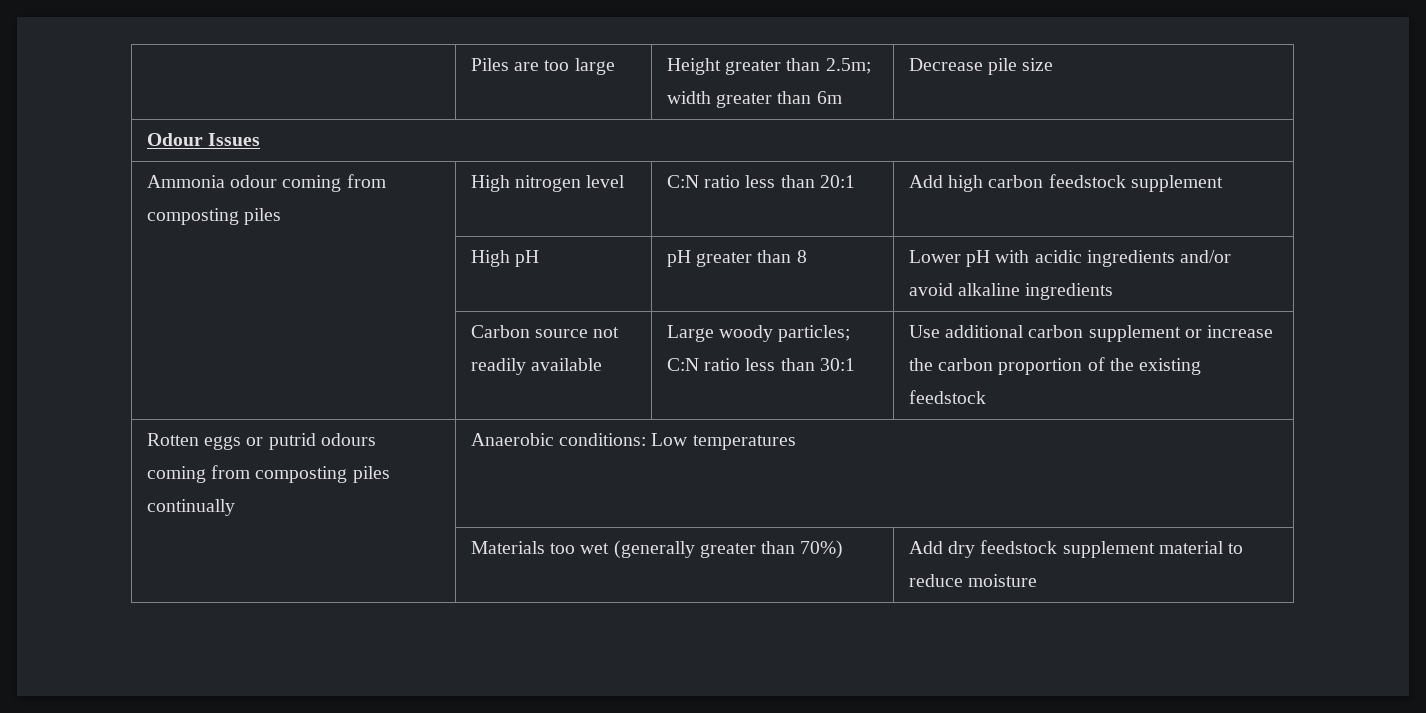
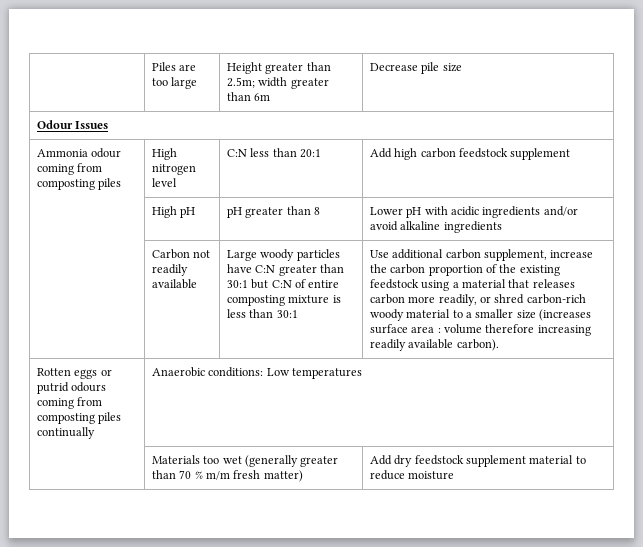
[704,175,741,188] ratio -> (247, 153) none
[535,329,589,338] source -> (190, 254) none
[778,325,851,342] [666,358,741,371] particles; C:N ratio -> [296,249,340,261] [226,264,344,276] [226,279,340,289] [226,295,341,306] particles have C:N greater than 30:1 but C:N of entire composting mixture is
[1088,325,1202,342] supplement or -> [483,249,547,261] supplement,
(986, 397) none -> [421,279,575,291] [369,294,586,306] [369,309,592,321] [369,324,591,336] [369,339,499,351] using a material that releases carbon more readily, or shred carbon-rich woody material to a smaller size (increases surface area : volume therefore increasing readily available carbon).
[800,540,844,559] 70%) -> [179,470,303,482] 70 % m/m fresh matter)

